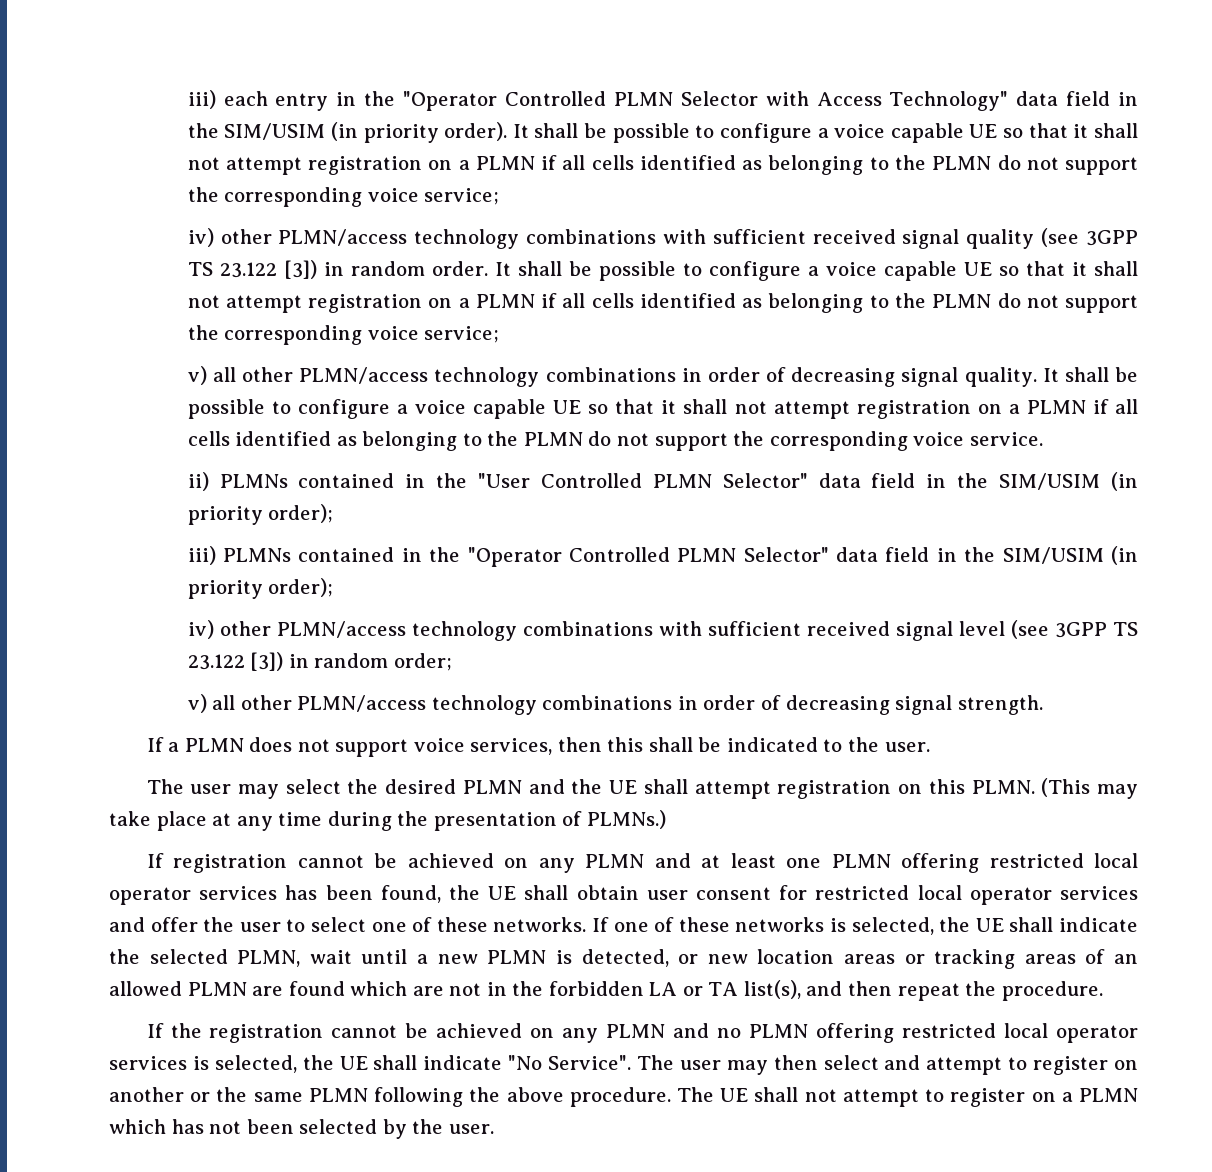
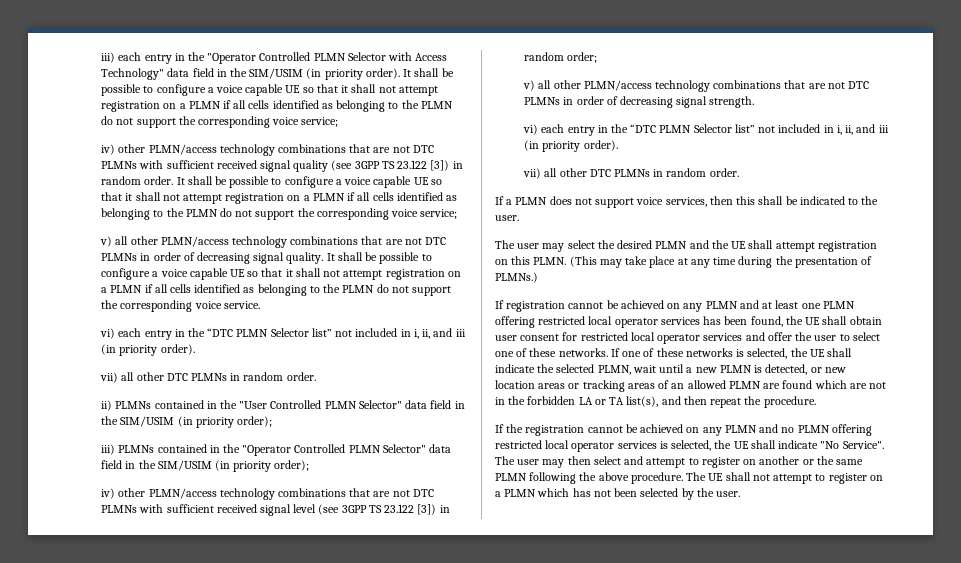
(657, 236) none -> [349,144,434,153] [101,161,138,169] that are not DTC PLMNs
(676, 374) none -> [361,236,447,245] [101,253,138,261] that are not DTC PLMNs
(1043, 439) none -> [100,328,466,340] [101,344,195,356] [100,372,316,383] // vi) each entry in the “DTC PLMN Selector list” not included in i, ii, and iii (in priority order). // vii) all other DTC PLMNs in random order.
(653, 628) none -> [349,488,434,497] [101,505,138,513] that are not DTC PLMNs
(673, 702) none -> [784,80,870,89] [524,97,561,105] that are not DTC PLMNs
(1043, 705) none -> [523,124,889,136] [524,140,618,152] [523,168,739,179] // vi) each entry in the “DTC PLMN Selector list” not included in i, ii, and iii (in priority order). // vii) all other DTC PLMNs in random order.

